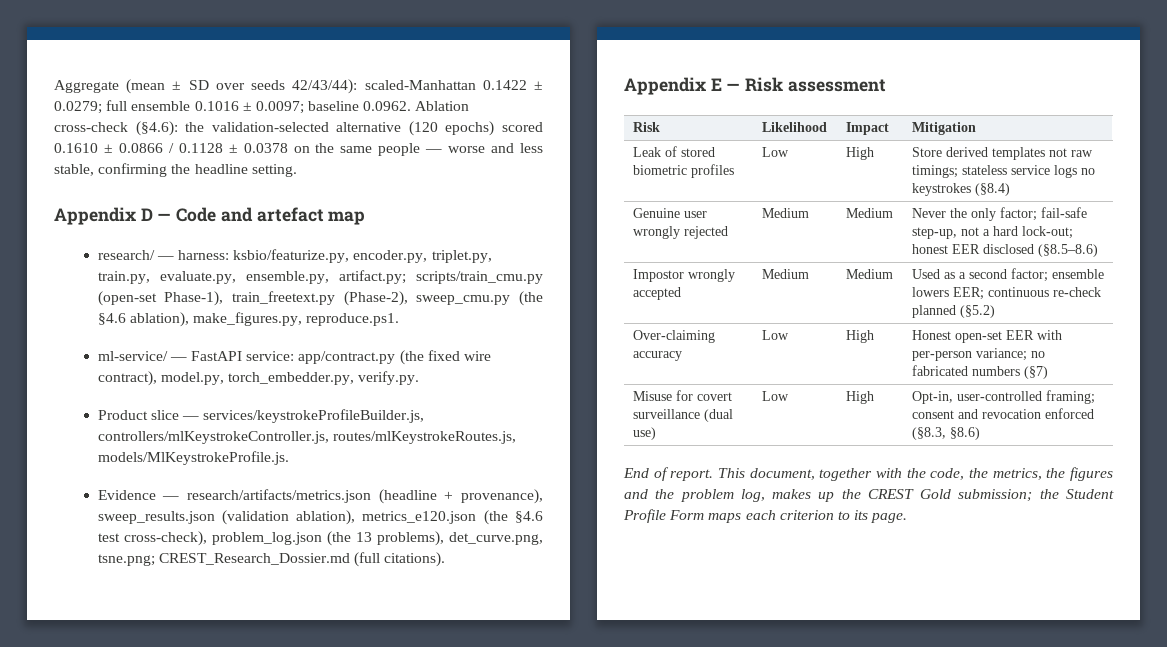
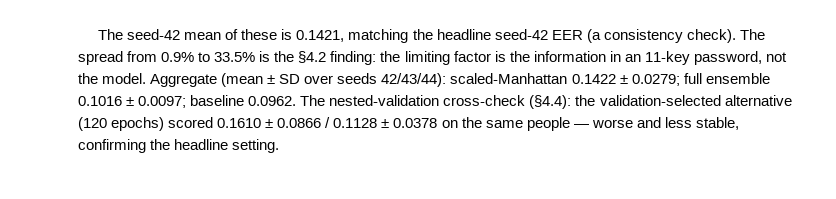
(54, 86) none -> [98,29,765,43] [78,51,787,65] [78,73,147,84] The seed-42 mean of these is 0.1421, matching the headline seed-42 EER (a consistency check). The spread from 0.9% to 33.5% is the §4.2 finding: the limiting factor is the information in an 11-key password, not the model.
[415,101,470,111] [54,121,178,136] Ablation cross-check (§4.6): -> [300,95,572,109] The nested-validation cross-check (§4.4):
[54,207,366,225] [97,249,492,263] [97,270,543,284] [97,291,543,306] [97,312,400,327] [97,350,491,365] [97,371,420,386] [97,409,425,423] [97,431,516,444] [97,451,289,465] [97,489,543,504] [97,510,543,525] [97,531,544,546] [97,552,446,567] [624,77,886,95] [632,122,660,132] [761,122,827,132] [845,122,889,135] [911,122,976,135] [632,146,715,157] [632,164,734,178] [761,147,789,157] [845,147,874,160] [911,147,1093,160] [911,165,1095,178] [911,183,1010,196] [632,208,707,218] [632,226,728,239] [761,208,809,218] [845,208,893,218] [911,207,1087,221] [911,226,1073,239] [911,244,1098,257] [632,269,735,282] [632,287,681,300] [761,269,809,279] [845,269,893,279] [911,268,1104,282] [911,287,1101,300] [911,305,995,318] [632,330,715,343] [632,351,682,361] [761,330,789,340] [845,330,874,343] [911,330,1062,343] [911,348,1045,361] [911,365,1048,379] [632,390,732,401] [632,409,733,422] [632,427,656,440] [761,391,789,401] [845,391,874,404] [911,390,1095,404] [911,408,1094,419] [911,427,980,440] [623,467,1113,481] [624,489,1114,502] [623,509,908,523] // Appendix D — Code and artefact map // research/ — harness: ksbio/featurize.py, encoder.py, triplet.py, train.py, evaluate.py, ensemble.py, artifact.py; scripts/train_cmu.py (open-set Phase-1), train_freetext.py (Phase-2), sweep_cmu.py (the §4.6 ablation), make_figures.py, reproduce.ps1. // ml-service/ — FastAPI service: app/contract.py (the fixed wire contract), model.py, torch_embedder.py, verify.py. // Product slice — services/keystrokeProfileBuilder.js, controllers/mlKeystrokeController.js, routes/mlKeystrokeRoutes.js, models/MlKeystrokeProfile.js. // Evidence — research/artifacts/metrics.json (headline + provenance), sweep_results.json (validation ablation), metrics_e120.json (the §4.6 test cross-check), problem_log.json (the 13 problems), det_curve.png, tsne.png; CREST_Research_Dossier.md (full citations). // Appendix E — Risk assessment // Risk | Likelihood | Impact | Mitigation // Leak of stored biometric profiles | Low | High | Store derived templates not raw timings; stateless service logs no keystrokes (§8.4) // Genuine user wrongly rejected | Medium | Medium | Never the only factor; fail-safe step-up, not a hard lock-out; honest EER disclosed (§8.5–8.6) // Impostor wrongly accepted | Medium | Medium | Used as a second factor; ensemble lowers EER; continuous re-check planned (§5.2) // Over-claiming accuracy | Low | High | Honest open-set EER with per-person variance; no fabricated numbers (§7) // Misuse for covert surveillance (dual use) | Low | High | Opt-in, user-controlled framing; consent and revocation enforced (§8.3, §8.6) // End of report. This document, together with the code, the metrics, the figures and the problem log, makes up the CREST Gold submission; the Student Profile Form maps each criterion to its page. -> (280, 146) none

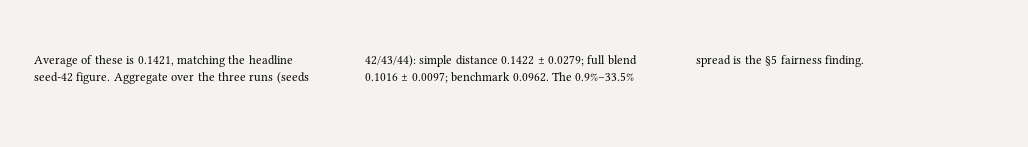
[98,29,222,40] The seed-42 mean -> [34,56,78,67] Average
[551,29,765,43] [78,51,787,65] [78,73,568,87] EER (a consistency check). The spread from 0.9% to 33.5% is the §4.2 finding: the limiting factor is the information in an 11-key password, not the model. Aggregate (mean ± SD over seeds 42/43/44): scaled-Manhattan -> [76,72,309,84] [365,55,498,67] figure. Aggregate over the three runs (seeds 42/43/44): simple distance
[705,73,770,84] ensemble -> [607,55,637,65] blend
[190,95,245,106] baseline -> [451,72,511,82] benchmark
[329,95,792,109] [78,117,739,131] [78,139,280,153] nested-validation cross-check (§4.4): the validation-selected alternative (120 epochs) scored 0.1610 ± 0.0866 / 0.1128 ± 0.0378 on the same people — worse and less stable, confirming the headline setting. -> [575,72,635,81] [696,55,864,67] 0.9%–33.5% spread is the §5 fairness finding.

